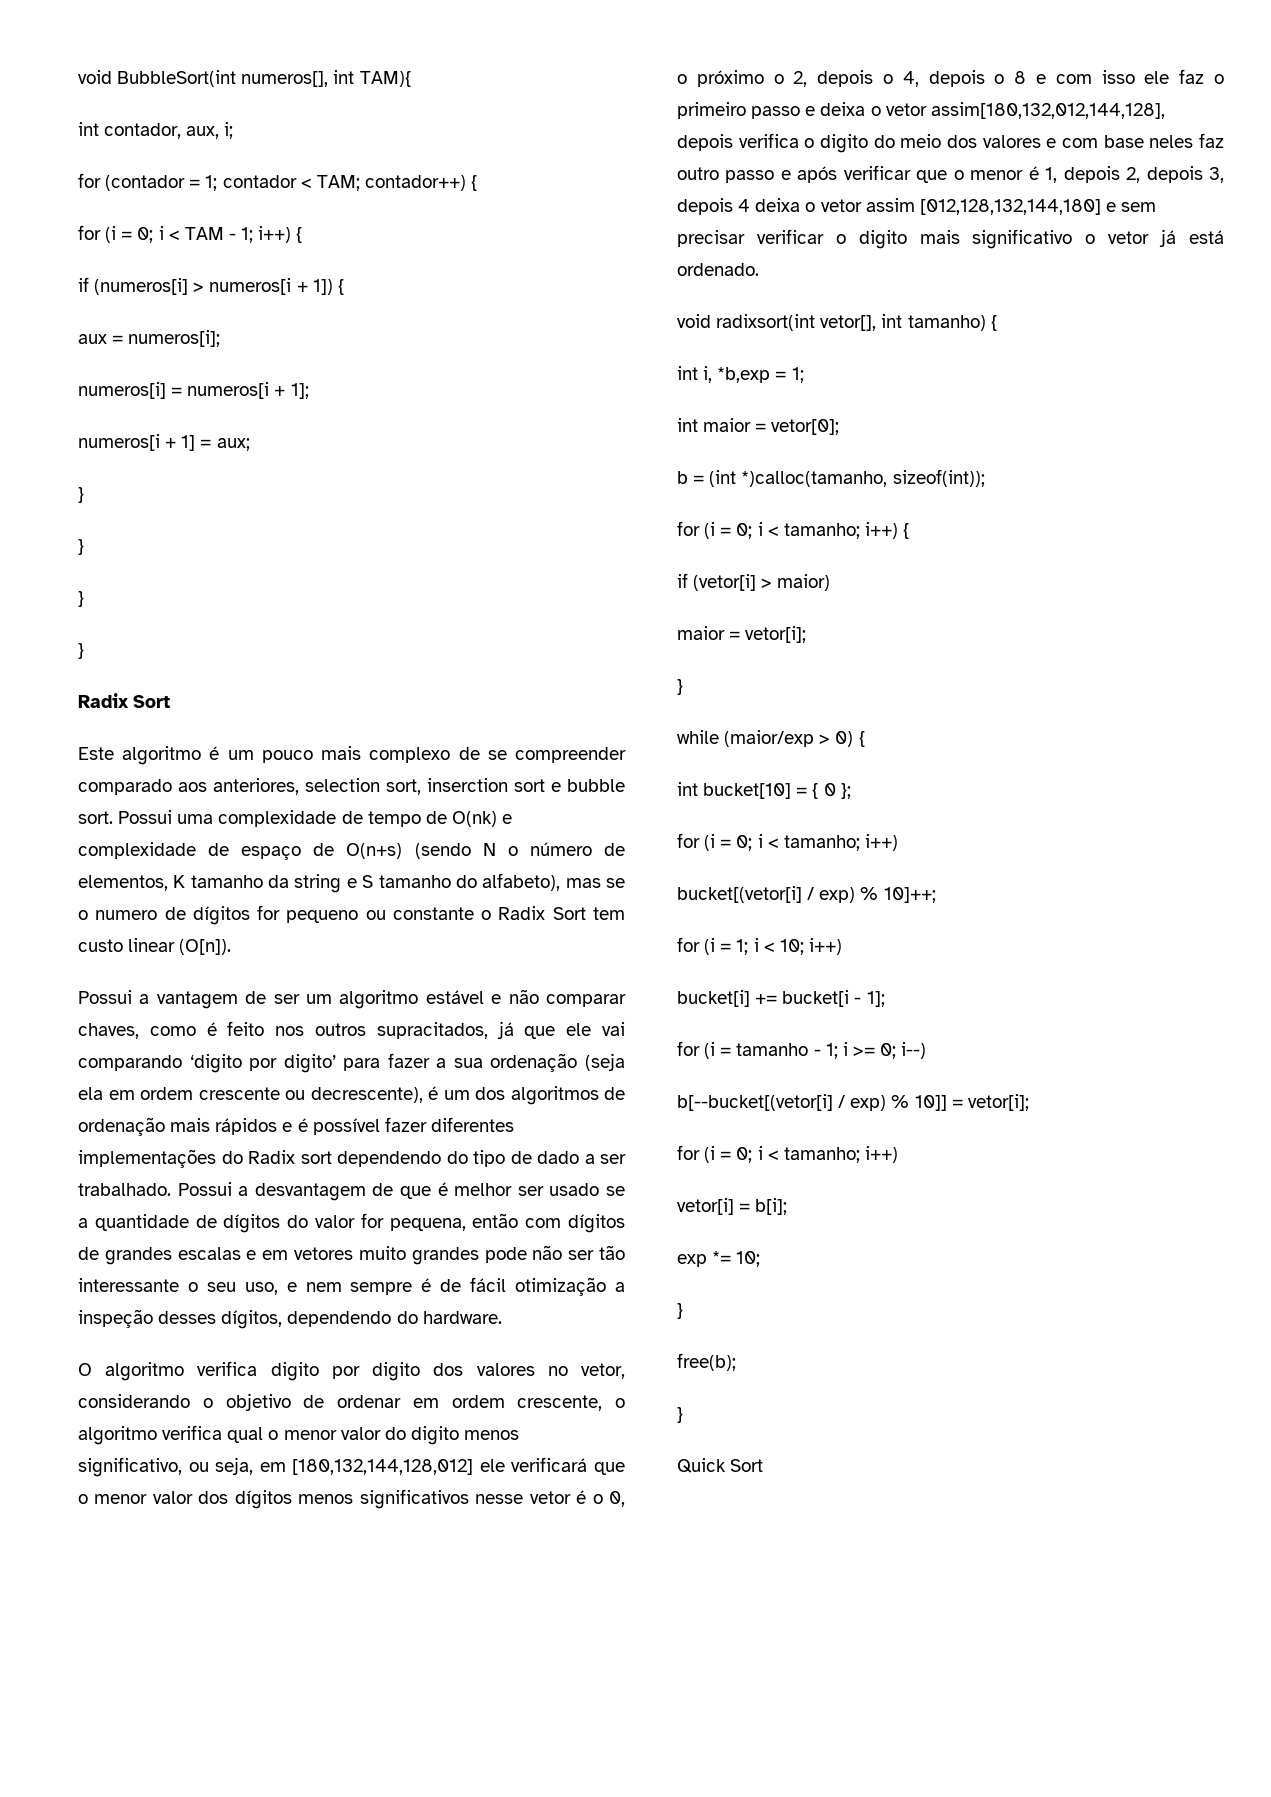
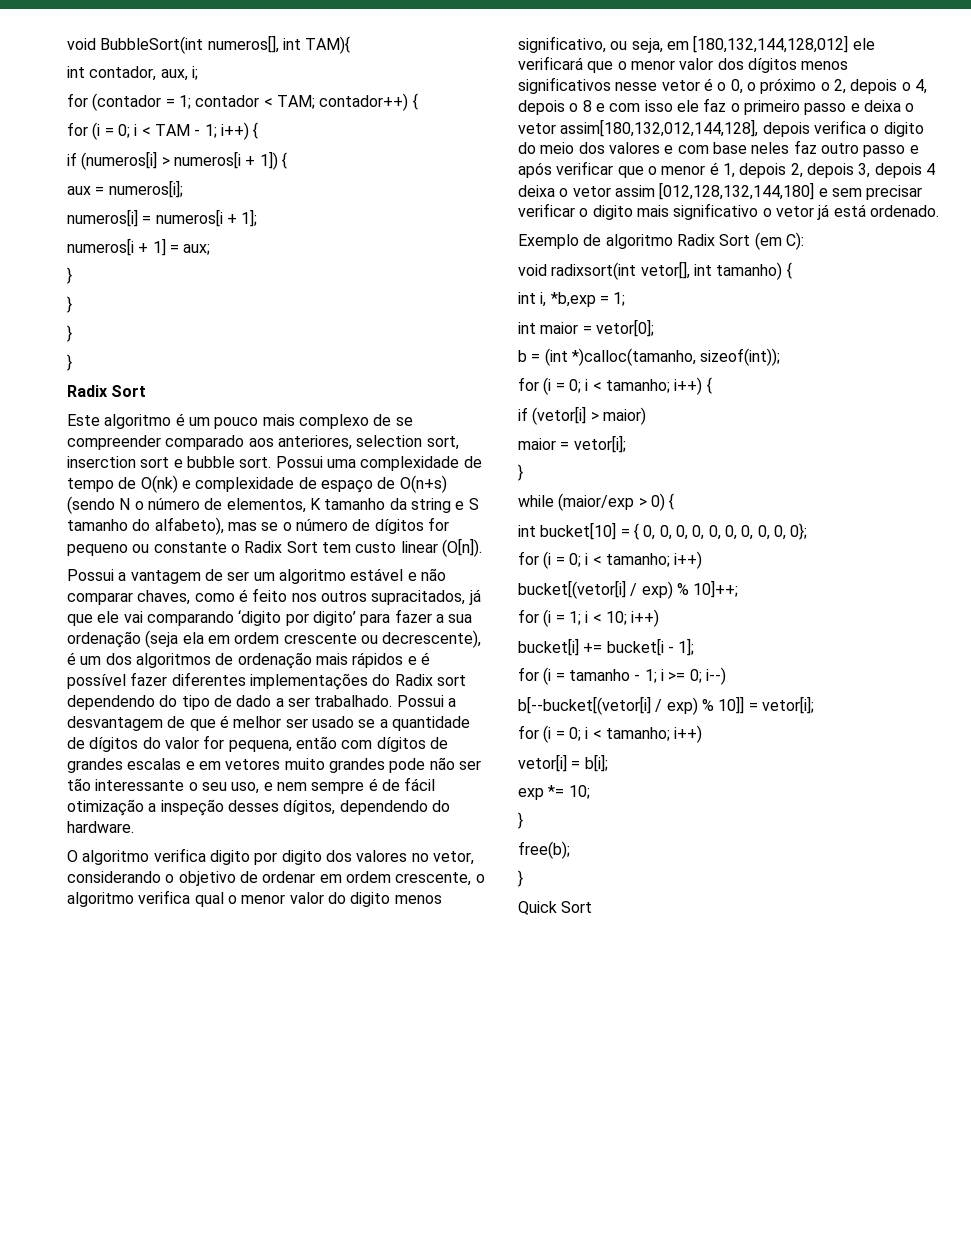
[95,910,158,920] numero -> [295,519,348,531] número
(759, 269) none -> [518,232,804,250] // Exemplo de algoritmo Radix Sort (em C):
[823,783,851,799] 0 }; -> [643,523,808,540] 0, 0, 0, 0, 0, 0, 0, 0, 0, 0};

